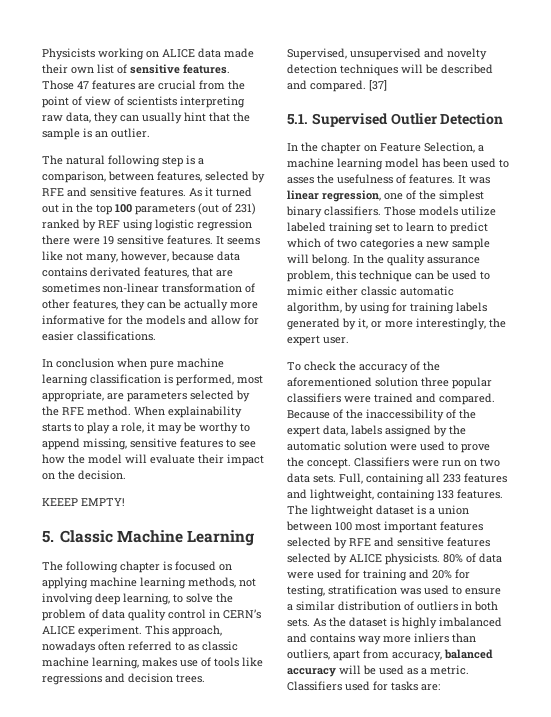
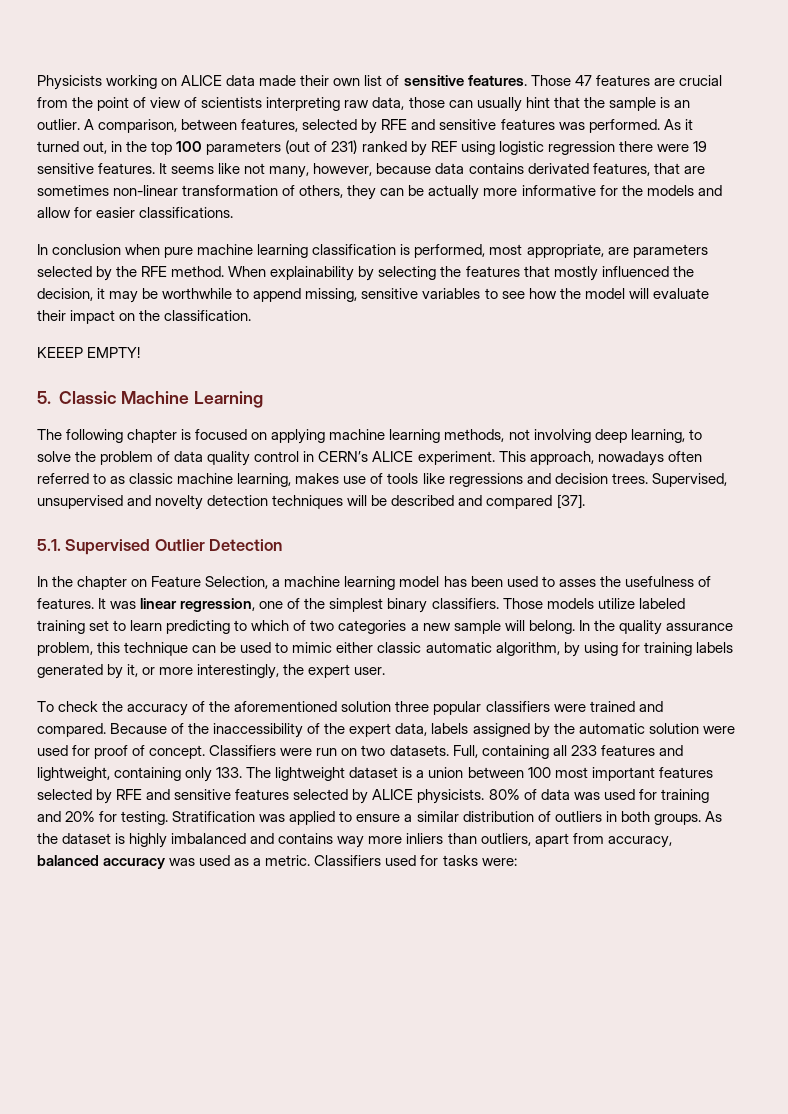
[94,112,118,124] they -> [408,97,445,108] those
[42,155,204,167] // The natural following step is a -> [84,119,95,130] A
[140,187,186,197] features. -> [500,119,660,133] features was performed.
[42,204,59,213] out -> [83,141,108,154] out,
[42,299,118,310] other features, -> [299,185,344,198] others,
[42,422,144,434] starts to play a role, -> [358,266,694,281] [37,288,93,301] by selecting the features that mostly influenced the decision,
[199,422,238,434] worthy -> [162,288,233,299] worthwhile
[180,438,223,448] features -> [422,288,481,299] variables
[78,470,126,480] decision. -> [164,310,252,321] classification.
[310,80,387,92] compared. [37] -> [486,494,585,509] compared [37].
[437,222,488,234] to predict -> [166,620,248,634] predicting to
[448,442,490,453] [287,457,304,467] to prove the -> [72,745,146,759] for proof of
[287,473,336,483] data sets. -> [389,745,449,756] datasets.
[437,489,503,499] 133 features. -> [185,767,243,782] only 133.
[287,572,314,579] were -> [573,792,600,800] was
[287,585,449,597] testing, stratification was used -> [121,811,336,825] testing. Stratification was applied
[287,618,310,627] sets. -> [653,814,701,825] groups.
[339,665,376,675] will be -> [169,858,196,866] was
[421,684,440,691] are: -> [481,858,517,866] were:

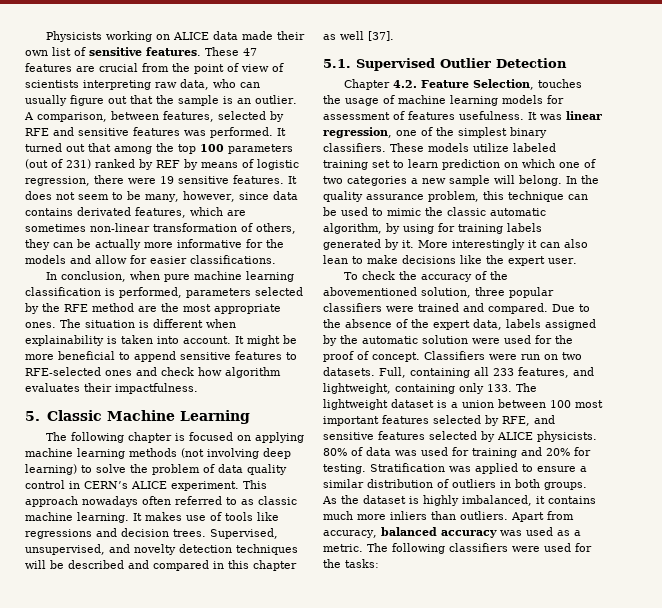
[530,75,571,86] Those -> [205,47,239,56] These
[408,97,445,108] those -> [213,79,236,88] who
[525,97,550,108] hint -> [70,95,127,106] figure out
[663,119,693,130] [37,141,123,154] As it turned out, in -> [277,128,286,136] [25,143,152,154] It turned out that among
[460,141,615,155] using logistic regression -> [184,159,299,170] [25,176,90,186] by means of logistic regression,
[171,163,266,174] seems like not -> [25,191,141,200] does not seem to be
[376,163,432,174] because -> [238,192,269,200] since
[653,163,680,174] that -> [190,207,223,216] which
[52,244,122,255] conclusion -> [60,271,126,282] conclusion,
[489,244,629,258] most appropriate, are -> (182, 292) none
[171,266,694,281] [37,288,709,303] [37,310,252,324] [37,347,141,358] method. When explainability by selecting the features that mostly influenced the decision, it may be worthwhile to append missing, sensitive variables to see how the model will evaluate their impact on the classification. // KEEEP EMPTY! -> [92,303,281,314] [25,319,236,328] [25,335,297,346] [25,351,297,362] [25,367,281,378] [25,383,198,394] method are the most appropriate ones. The situation is different when explainability is taken into account. It might be more beneficial to append sensitive features to RFE-selected ones and check how algorithm evaluates their impactfulness.
[444,429,530,442] methods, not -> [129,448,204,458] methods (not
[630,429,685,443] learning, -> [25,464,77,475] learning)
[529,451,594,465] approach, -> [25,496,78,507] approach
[237,473,292,487] learning, -> [77,512,142,523] learning. It
[37,495,123,509] unsupervised -> [25,544,105,555] unsupervised,
(553, 502) none -> [213,560,297,571] [323,31,364,40] in this chapter as well
[37,576,711,590] [37,598,94,609] In the chapter on Feature Selection, a machine learning model has been used to asses the usefulness of features. -> [343,79,582,90] [323,95,564,106] [323,111,524,120] Chapter 4.2. Feature Selection, touches the usage of machine learning models for assessment of features usefulness.
[502,598,543,609] Those -> [390,143,424,152] These
[166,620,290,634] predicting to which -> [442,159,580,170] prediction on which one
[336,642,374,653] either -> [425,207,443,216] the
[127,664,280,679] it, or more interestingly, -> [402,239,588,250] [323,255,482,264] it. More interestingly it can also lean to make decisions like
[234,701,392,712] aforementioned solution -> [323,287,471,298] abovementioned solution,
[110,723,304,738] Because of the inaccessibility -> [552,304,590,312] [323,319,392,328] Due to the absence
(91, 750) none -> [555,335,573,344] the
[600,745,655,756] features -> [518,367,569,378] features,
[116,789,143,800] RFE -> [502,416,530,426] RFE,
[171,833,365,848] imbalanced and contains way -> [462,495,596,506] [323,511,353,520] imbalanced, it contains much
[480,833,569,847] outliers, apart -> [460,511,544,522] outliers. Apart
[314,855,517,866] Classifiers used for tasks were: -> [367,543,592,554] [323,559,379,568] The following classifiers were used for the tasks:

